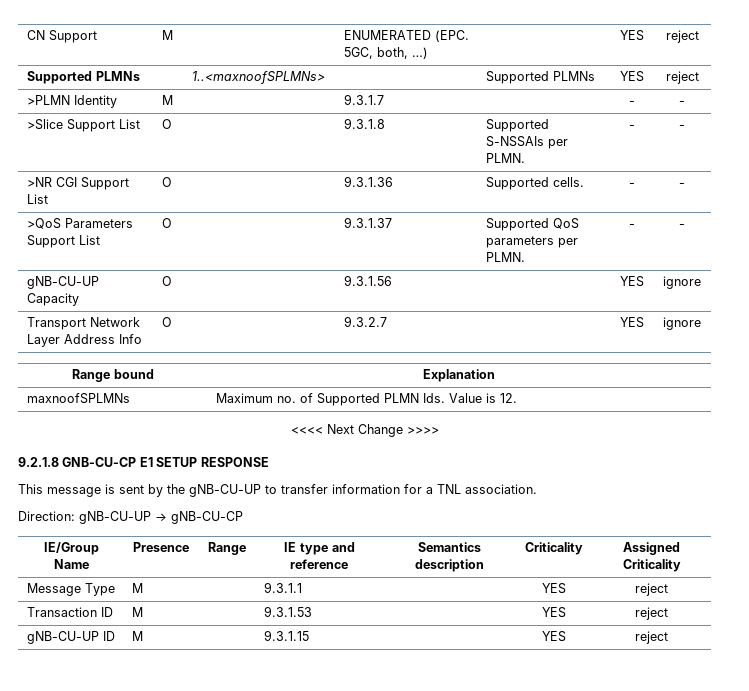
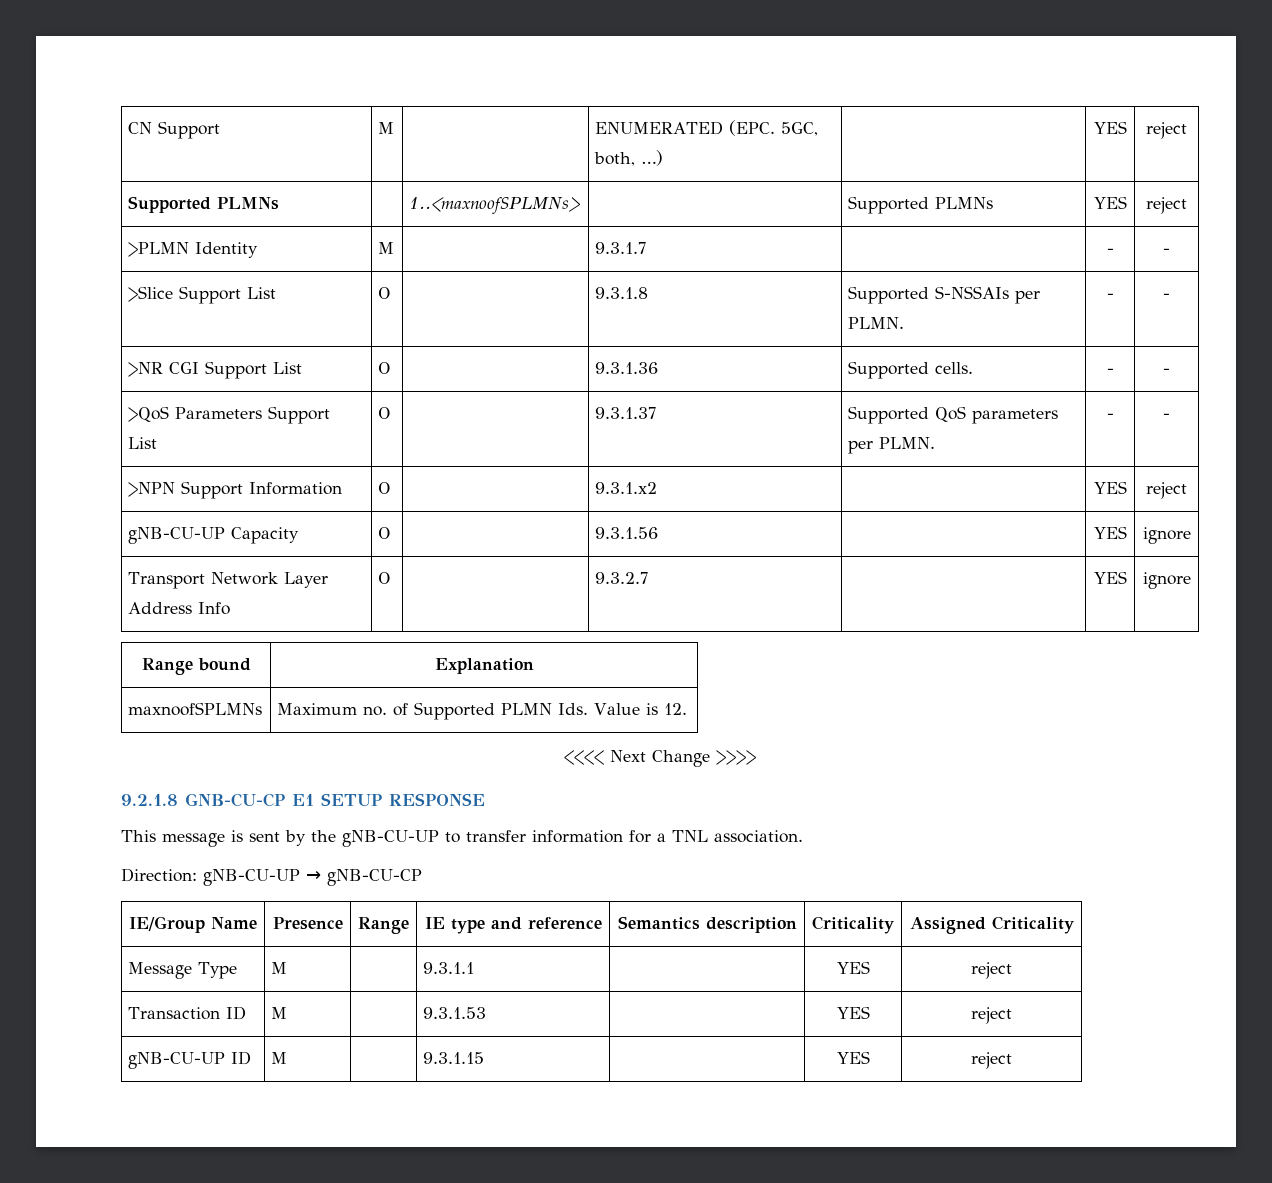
(685, 226) none -> [128,481,343,499] [378,482,392,494] [595,482,658,494] [1093,481,1127,494] [1146,482,1187,499] // >NPN Support Information | O | | 9.3.1.x2 | | YES | reject

